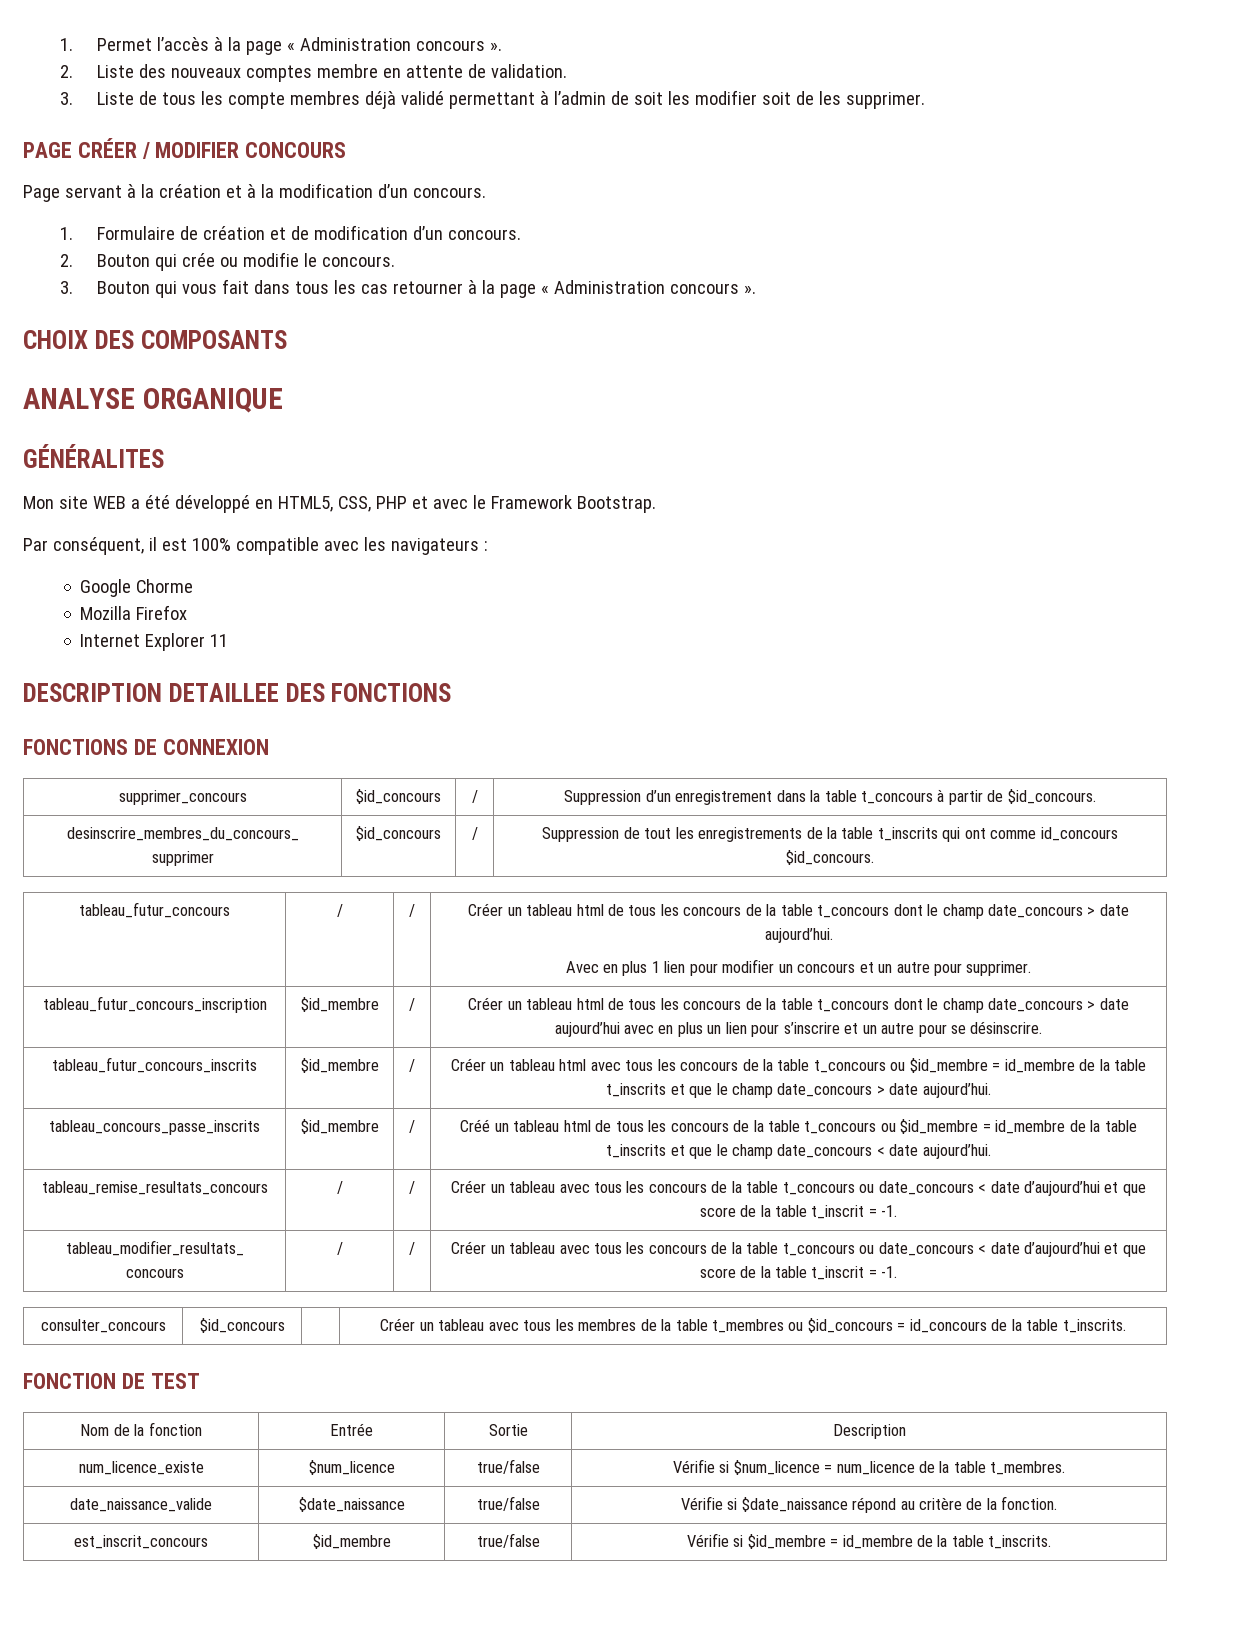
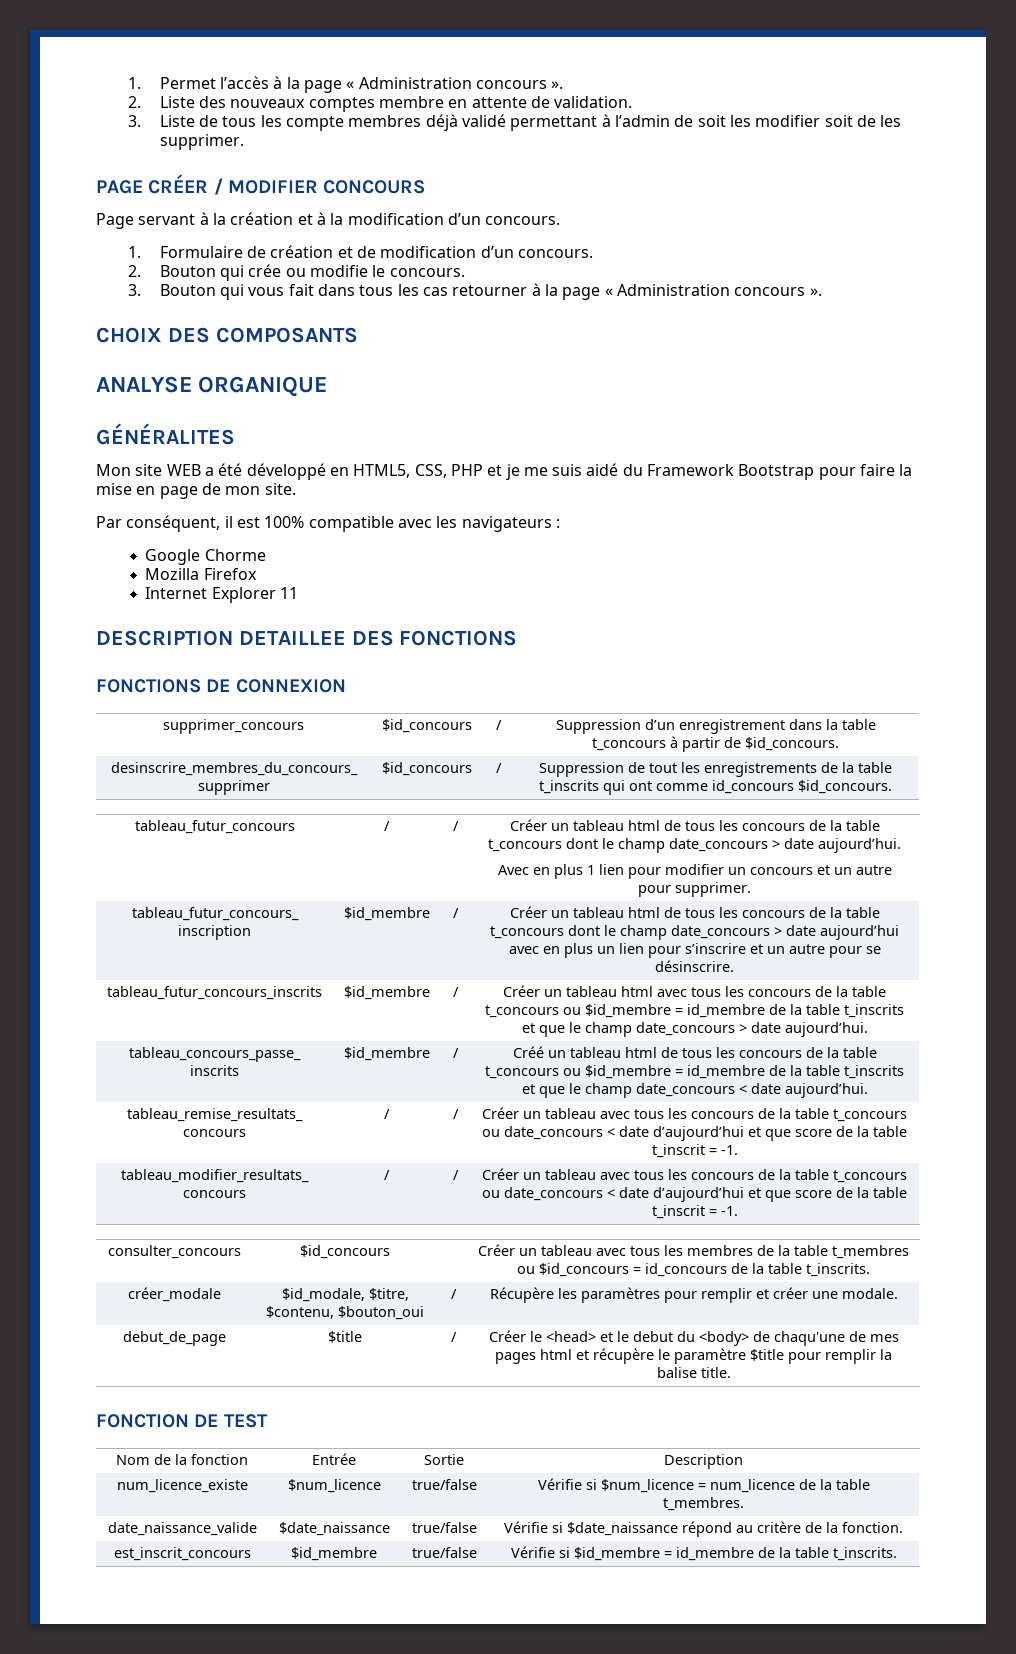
[432,495,656,513] avec le Framework Bootstrap. -> [505,463,913,480] [96,483,296,499] je me suis aidé du Framework Bootstrap pour faire la mise en page de mon site.
(1126, 1326) none -> [127,1287,221,1302] [281,1288,409,1302] [266,1306,424,1320] [450,1289,457,1299] [489,1287,898,1303] [122,1331,226,1346] [328,1331,362,1343] [450,1332,457,1342] [488,1330,899,1346] [495,1348,892,1364] [656,1367,731,1378] // créer_modale | $id_modale, $titre, $contenu, $bouton_oui | / | Récupère les paramètres pour remplir et créer une modale. // debut_de_page | $title | / | Créer le <head> et le debut du <body> de chaqu'une de mes pages html et récupère le paramètre $title pour remplir la balise title.

